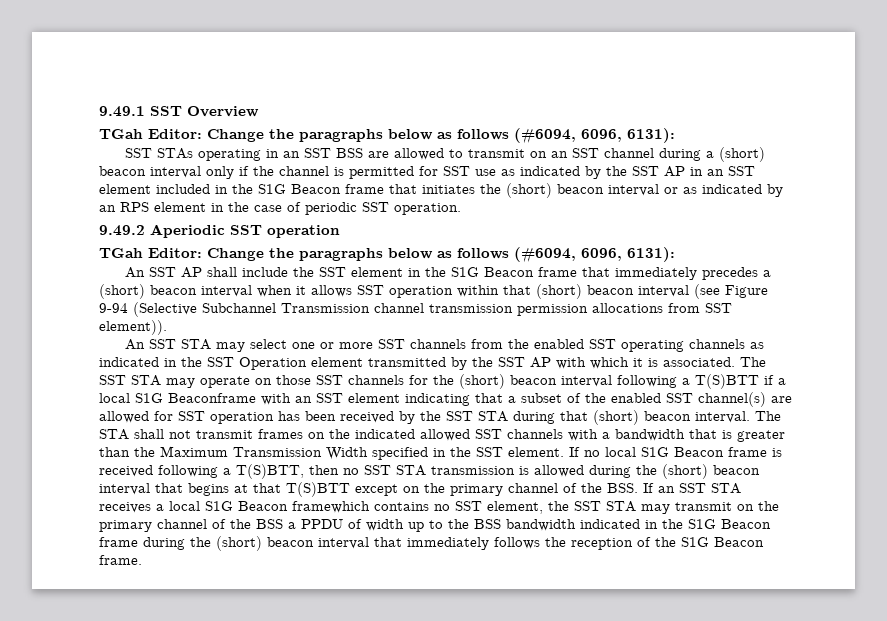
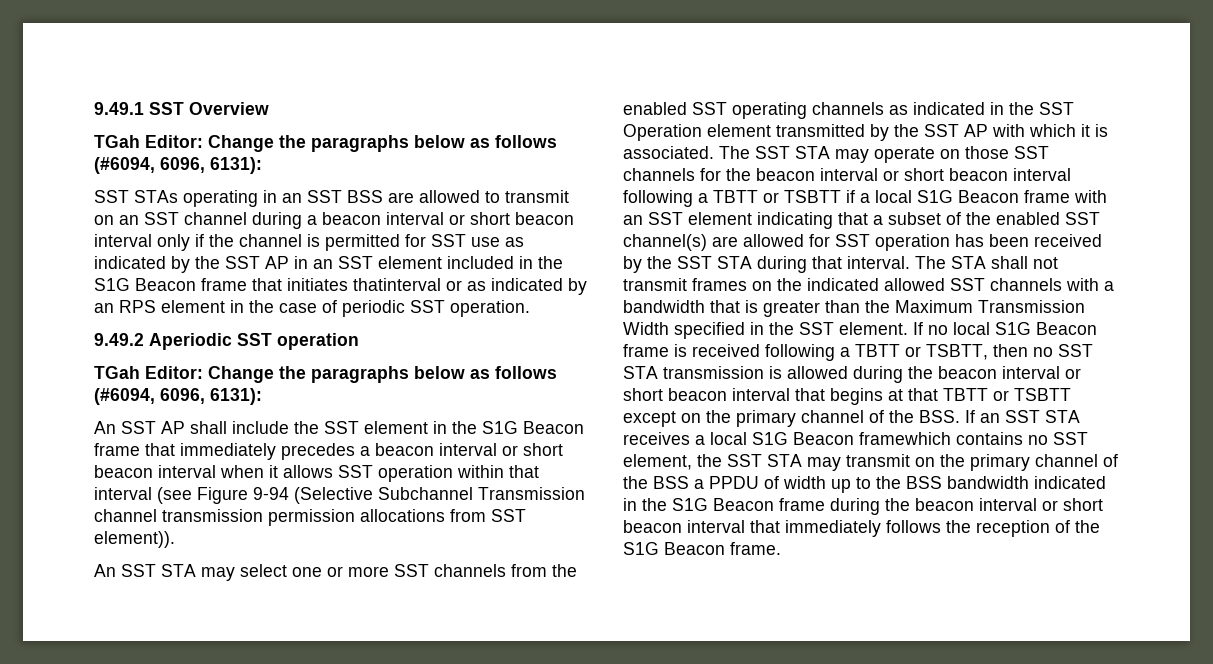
[719,147,766,162] (short) -> [322,212,510,225] beacon interval or short
[480,183,659,198] the (short) beacon interval -> [353,278,441,291] thatinterval
[99,284,145,299] (short) -> [375,443,563,456] beacon interval or short
[536,284,634,299] (short) beacon -> (539, 471) none
[459,374,505,389] (short) -> [756,168,944,181] beacon interval or short
[695,374,759,389] T(S)BTT -> [713,190,841,203] TBTT or TSBTT
[168,393,256,403] Beaconframe -> [958,190,1070,203] Beacon frame
[593,410,691,425] (short) beacon -> (842, 262) none
[236,464,304,479] T(S)BTT, -> [855,344,988,360] TBTT or TSBTT,
[662,464,708,479] (short) -> [938,366,1081,379] [623,388,663,401] beacon interval or short
[286,482,350,497] T(S)BTT -> [943,388,1071,401] TBTT or TSBTT
[216,536,262,551] (short) -> [915,498,1103,511] beacon interval or short

